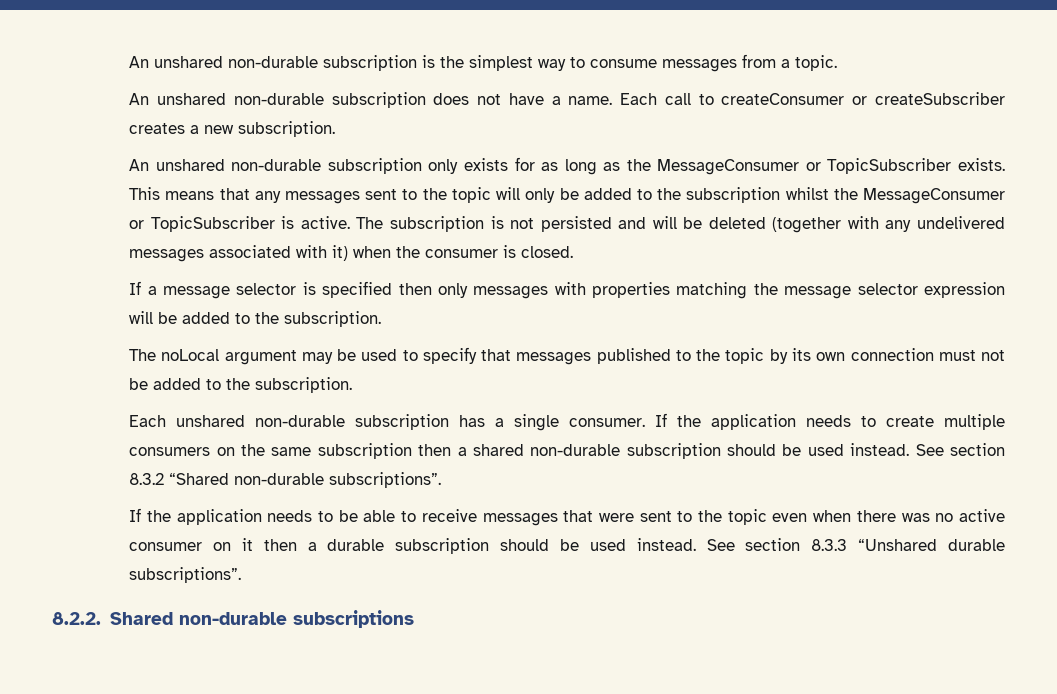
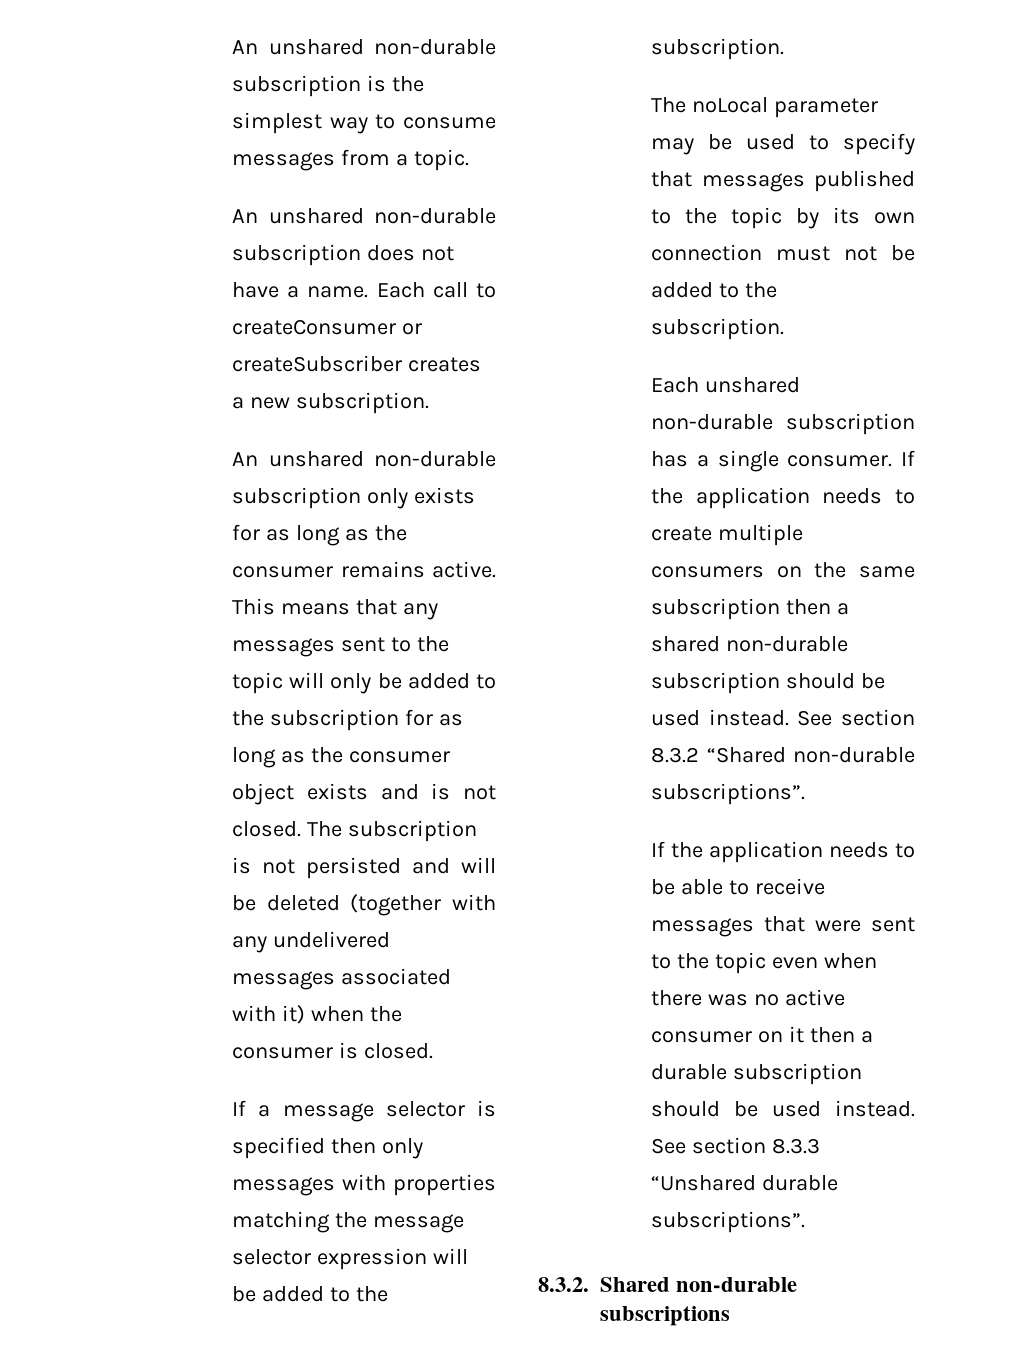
[657,158,1006,175] MessageConsumer or TopicSubscriber exists. -> [232,561,496,578] consumer remains active.
[785,187,1005,204] [129,216,350,232] whilst the MessageConsumer or TopicSubscriber is active. -> [404,709,463,726] [232,747,450,768] [232,783,497,805] [232,821,302,837] for as long as the consumer object exists and is not closed.
[224,350,297,365] argument -> [773,98,878,118] parameter
[52,612,101,625] 8.2.2. -> [538,1277,589,1292] 8.3.2.

